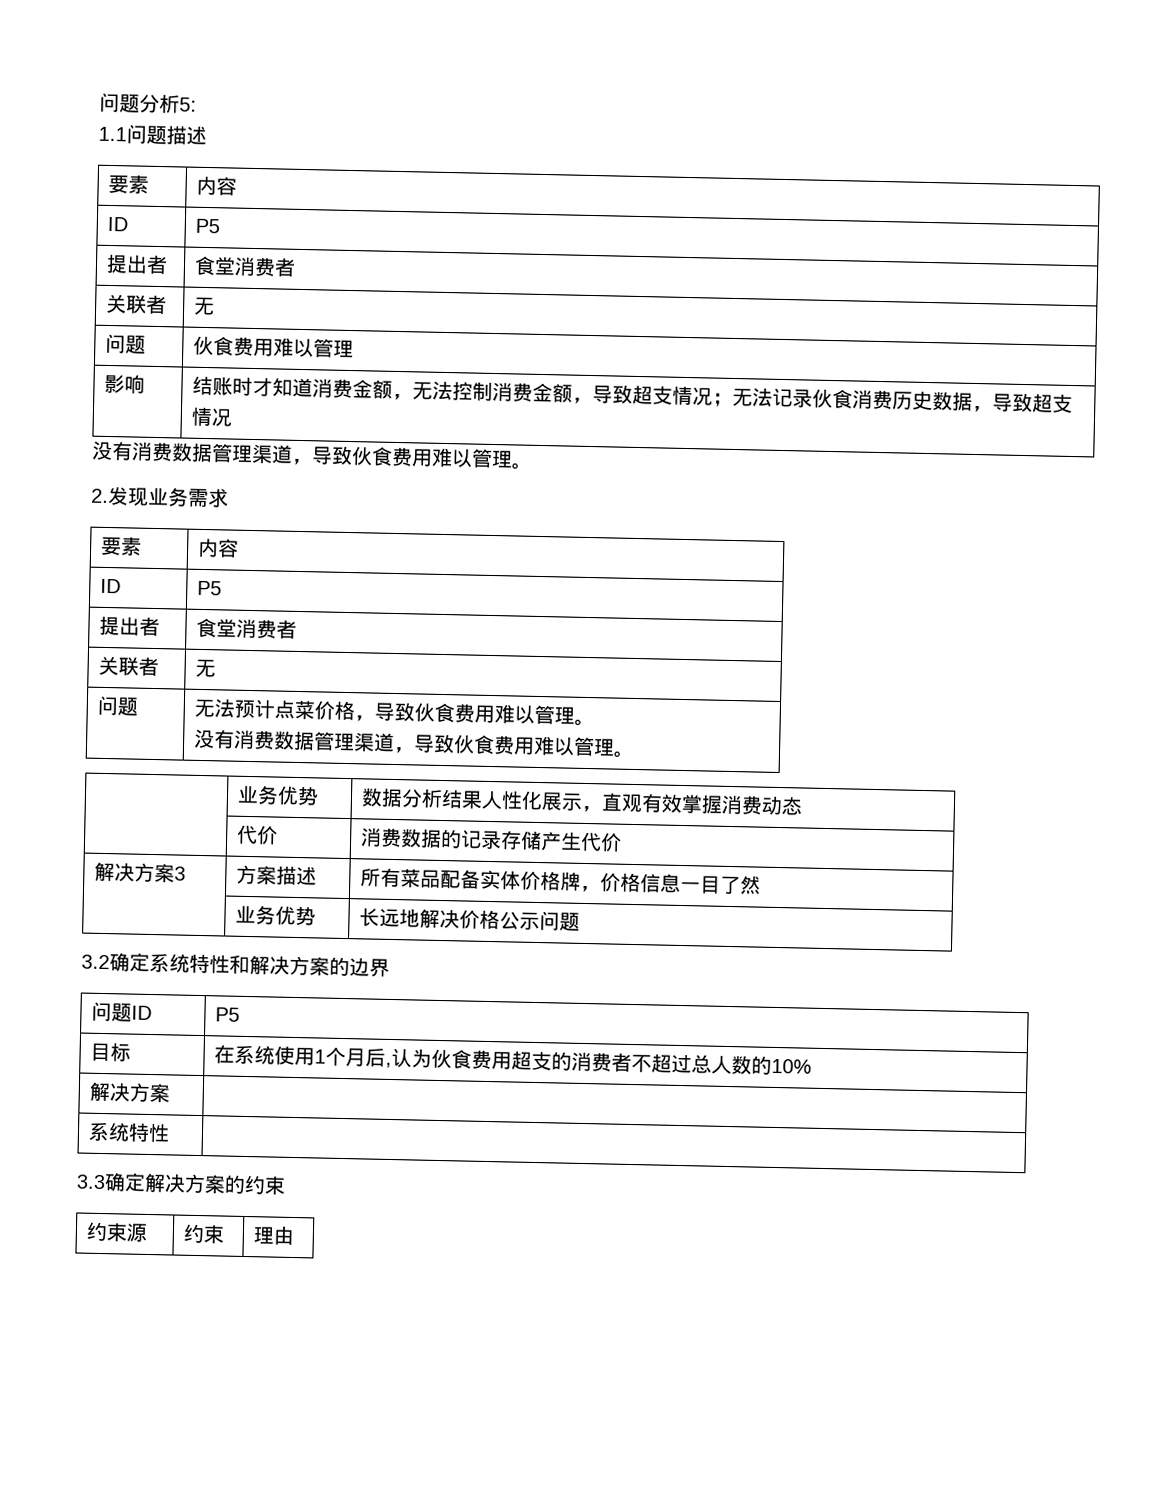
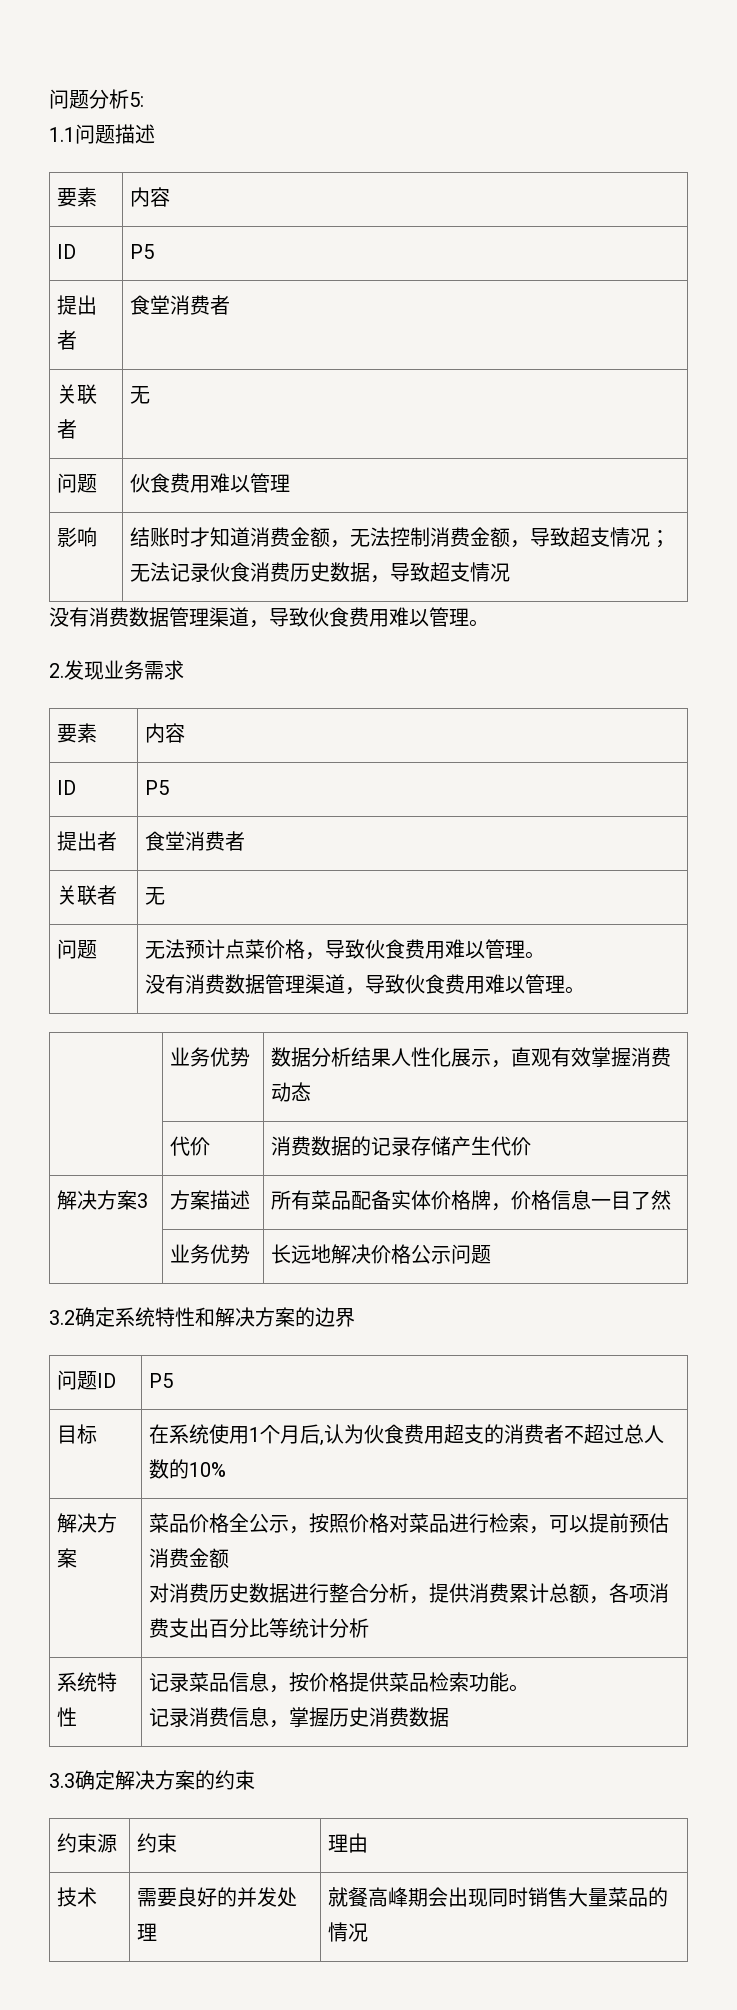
[88,1121,171,1143] // 系统特性 | -> [149,1513,670,1534] [149,1548,230,1568] [149,1583,670,1604] [149,1618,370,1638] [57,1672,118,1692] [57,1707,78,1727] [149,1672,530,1693] [149,1707,450,1728] 菜品价格全公示，按照价格对菜品进行检索，可以提前预估消费金额 // 对消费历史数据进行整合分析，提供消费累计总额，各项消费支出百分比等统计分析 // 系统特性 | 记录菜品信息，按价格提供菜品检索功能。 // 记录消费信息，掌握历史消费数据
(296, 1235) none -> [57,1887,98,1907] [137,1887,298,1907] [137,1923,158,1941] [328,1887,669,1907] [328,1922,369,1942] // 技术 | 需要良好的并发处理 | 就餐高峰期会出现同时销售大量菜品的情况

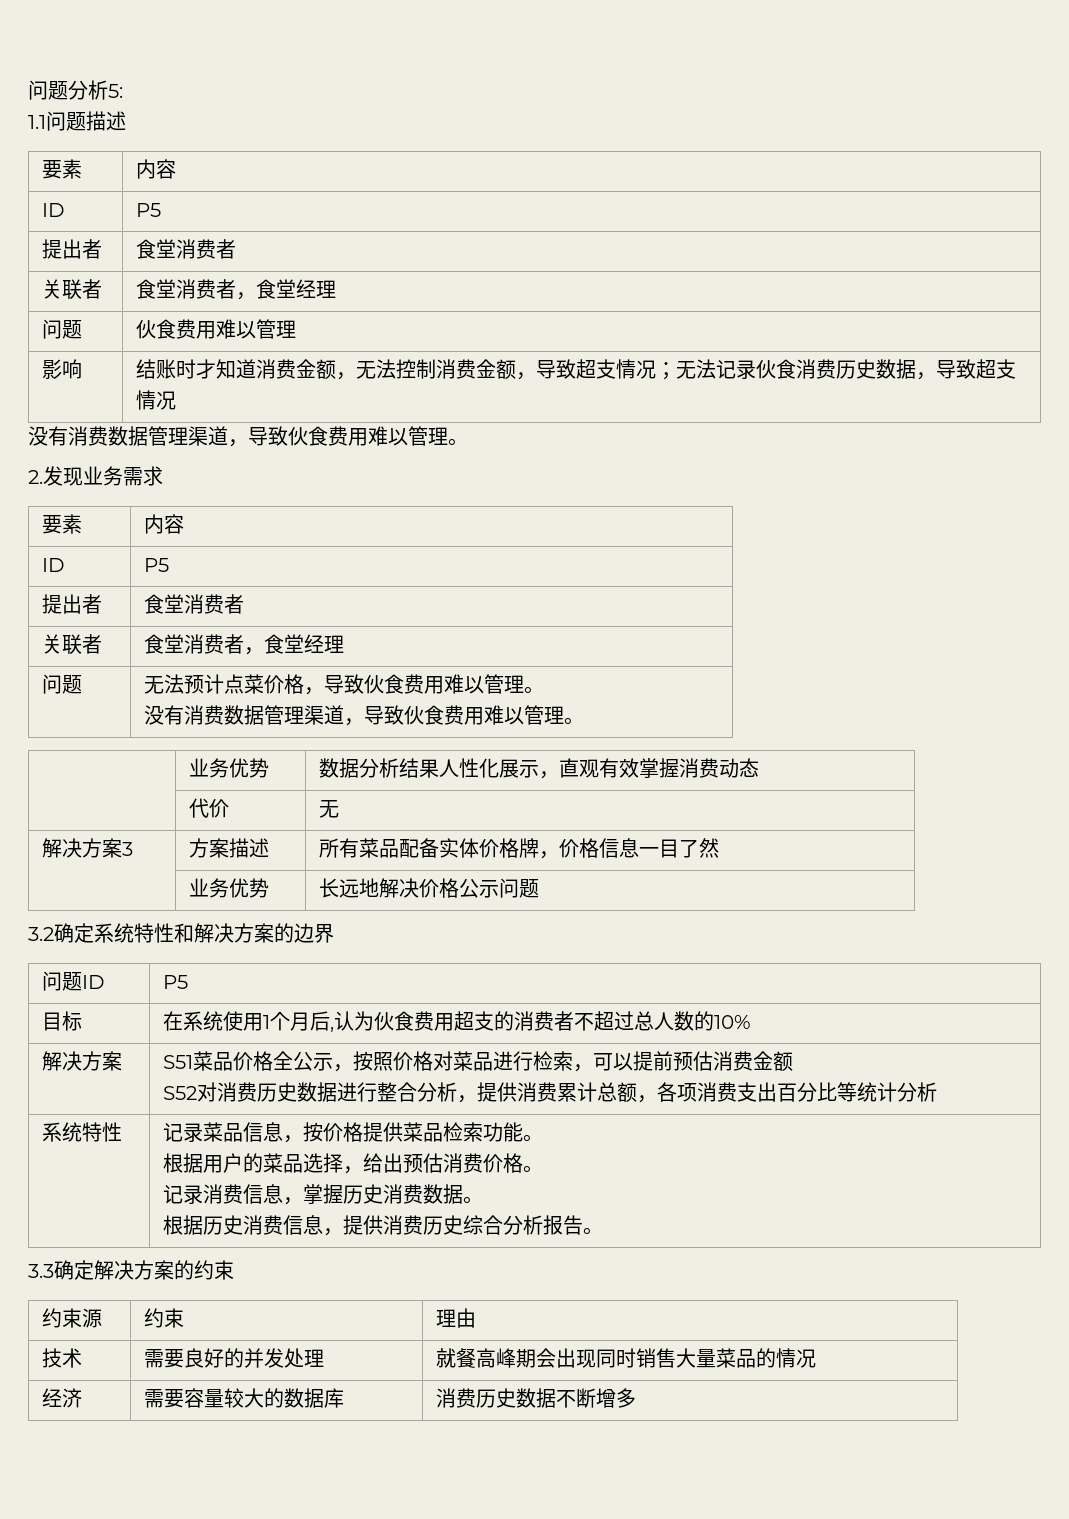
[130,386,151,404] 无 -> [135,279,336,300] 食堂消费者，食堂经理
[145,887,166,905] 无 -> [143,634,344,655] 食堂消费者，食堂经理
[271,1136,532,1156] 消费数据的记录存储产生代价 -> [318,800,339,818] 无
(78, 1558) none -> [162,1055,193,1069] S51
(230, 1558) none -> [162,1086,197,1100] S52
(530, 1688) none -> [162,1153,543,1174] // 根据用户的菜品选择，给出预估消费价格。
(450, 1717) none -> [462,1196,483,1204] [162,1215,603,1236] 。 // 根据历史消费信息，提供消费历史综合分析报告。
(369, 1932) none -> [41,1388,82,1408] [143,1388,344,1408] [435,1388,636,1408] // 经济 | 需要容量较大的数据库 | 消费历史数据不断增多

